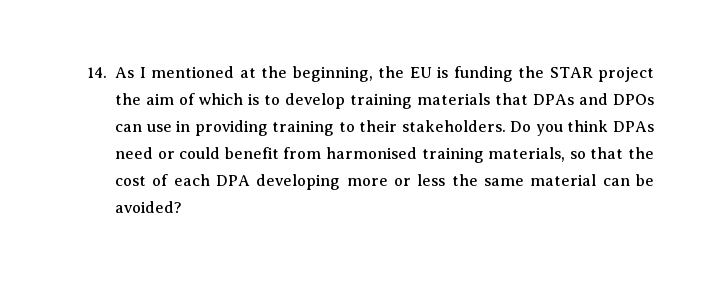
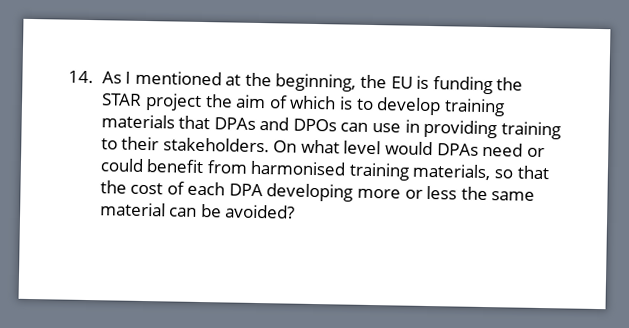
[510,120,609,136] Do you think -> [273,139,434,156] On what level would

